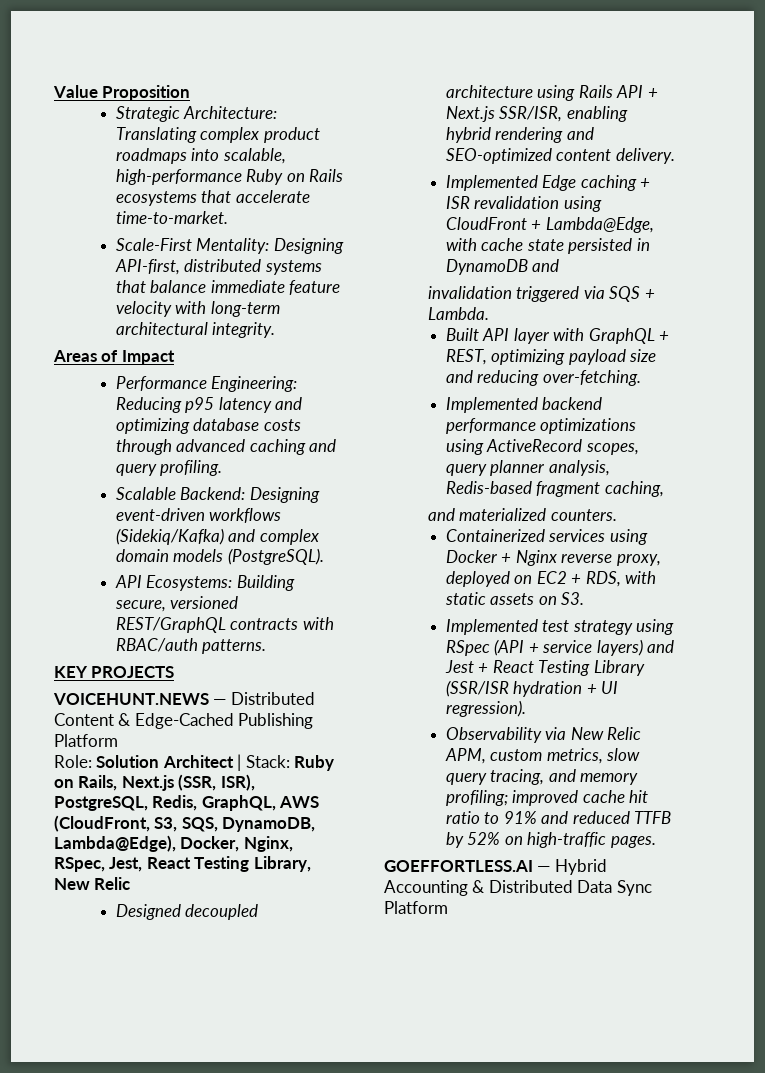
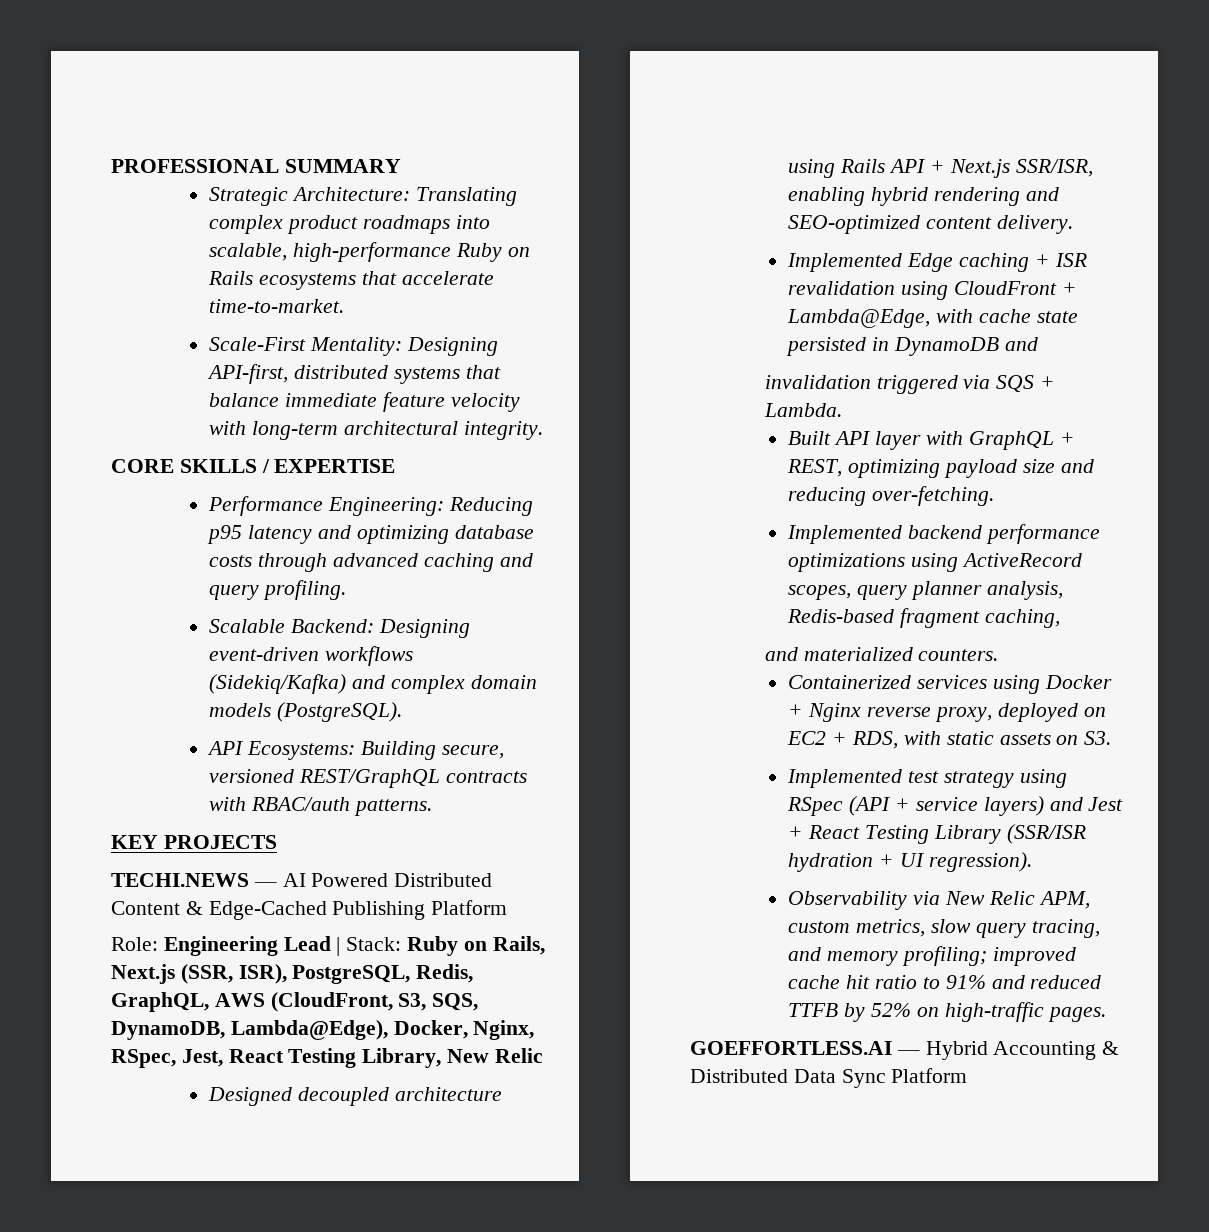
[53,85,191,101] Value Proposition -> [111,159,401,173] PROFESSIONAL SUMMARY
[53,350,175,365] Areas of Impact -> [111,459,396,473] CORE SKILLS / EXPERTISE
[53,693,227,705] VOICEHUNT.NEWS — -> [111,873,389,887] TECHI.NEWS — AI Powered
[96,755,234,768] Solution Architect -> [163,936,331,956] Engineering Lead

